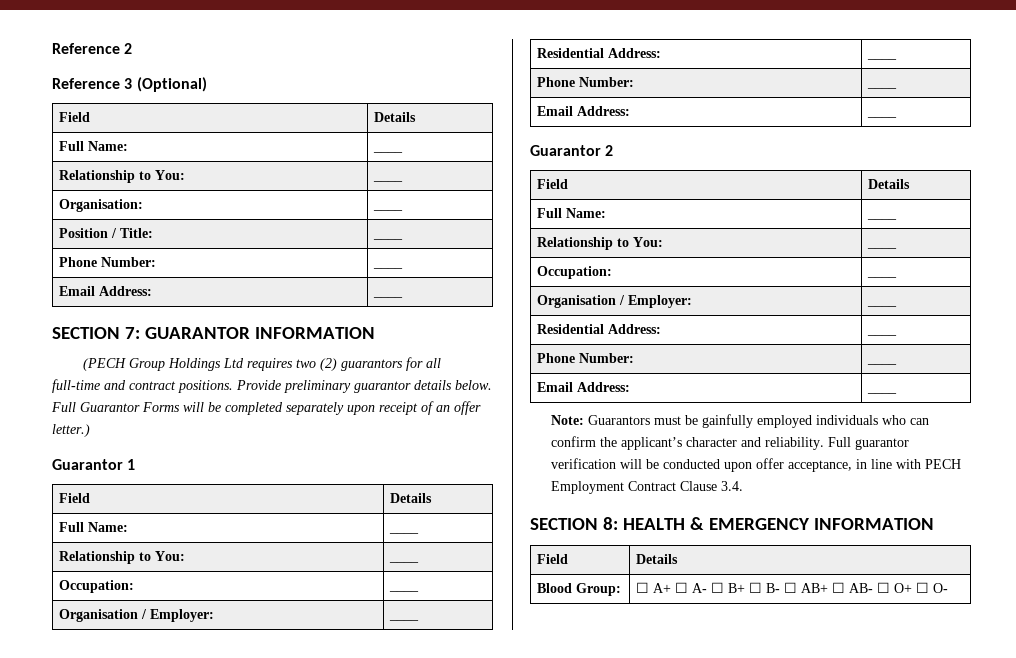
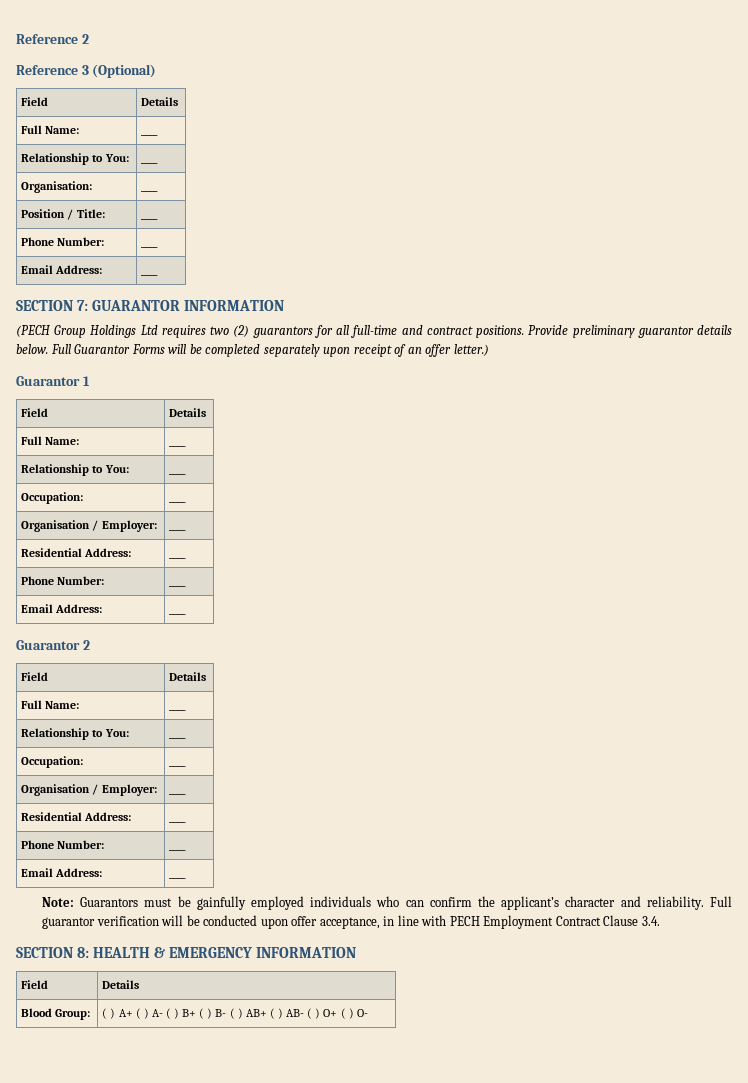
[636,582,930,593] ☐ A+ ☐ A- ☐ B+ ☐ B- ☐ AB+ ☐ AB- ☐ O+ ☐ -> [102,1008,354,1019] ( ) A+ ( ) A- ( ) B+ ( ) B- ( ) AB+ ( ) AB- ( ) O+ ( )

